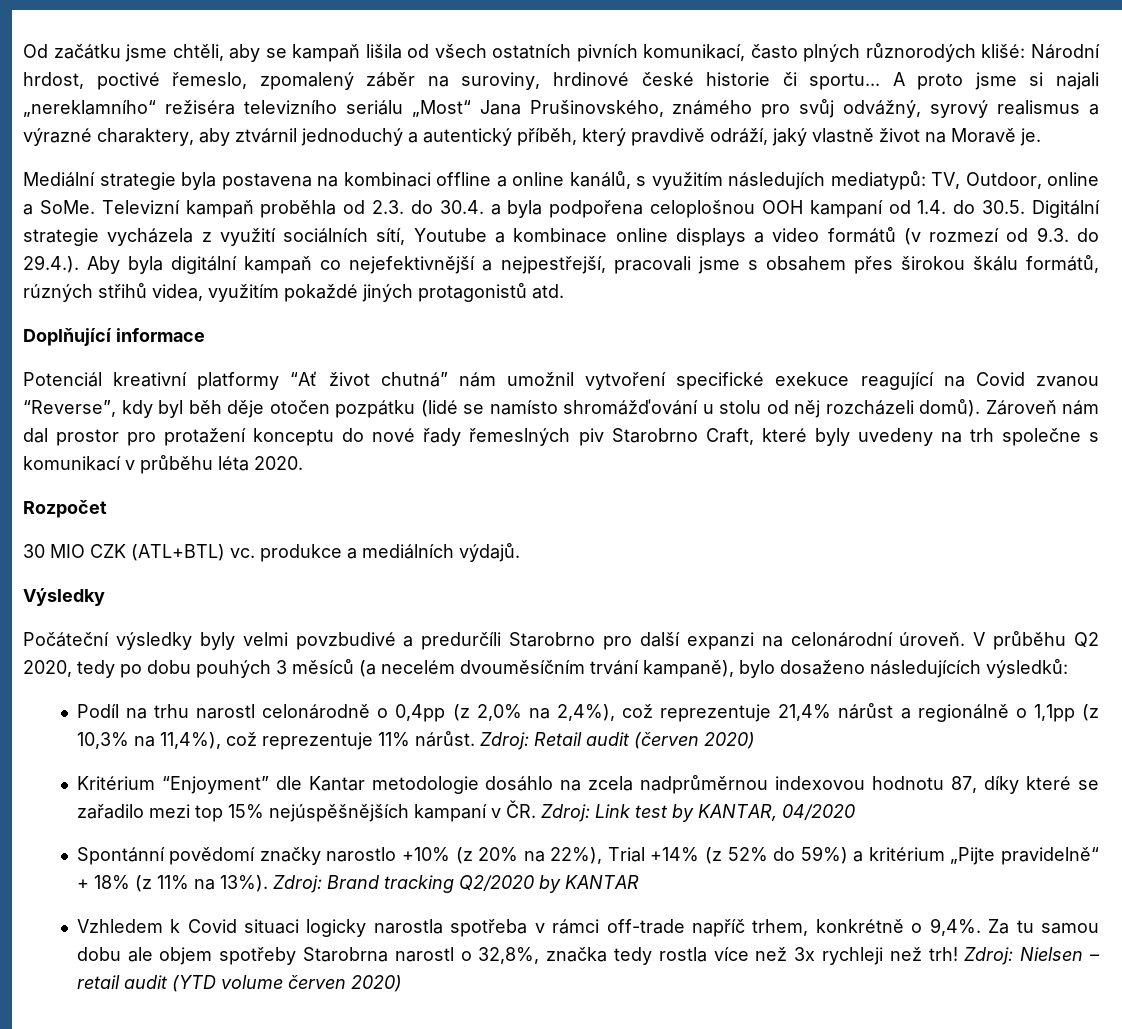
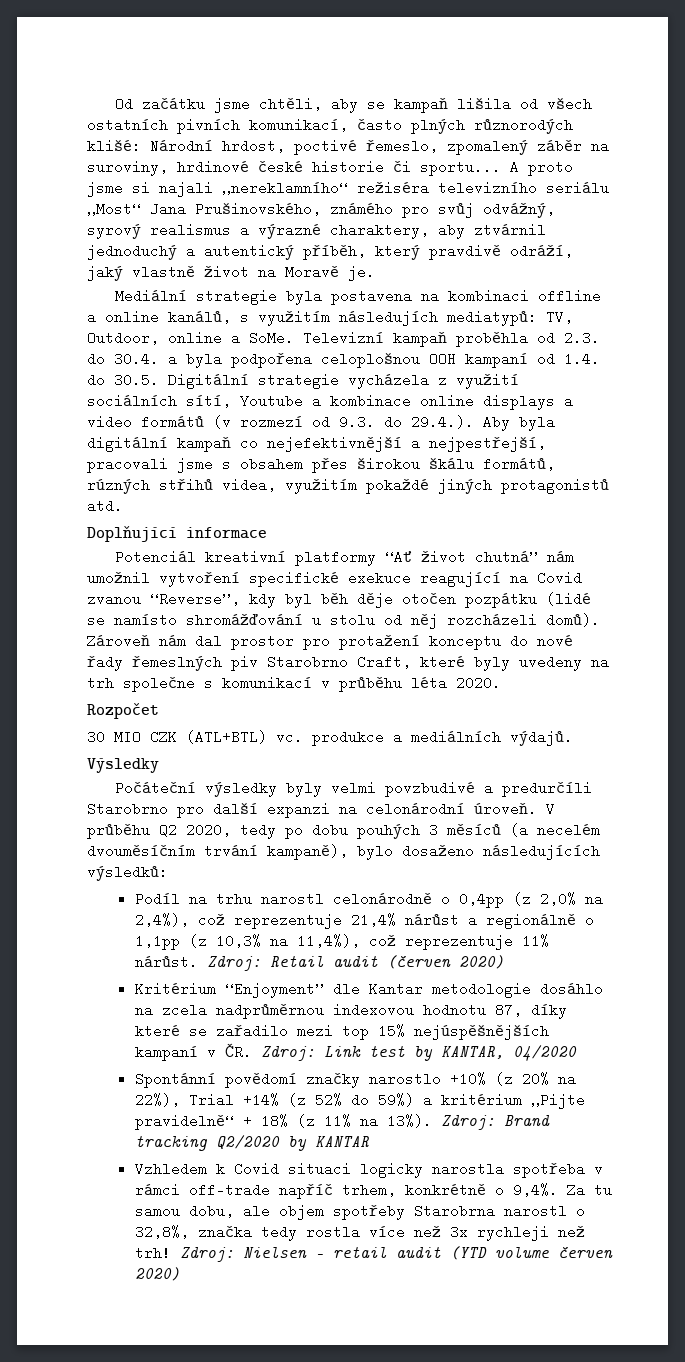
[76,947,121,961] dobu -> [188,1204,234,1218] dobu,

